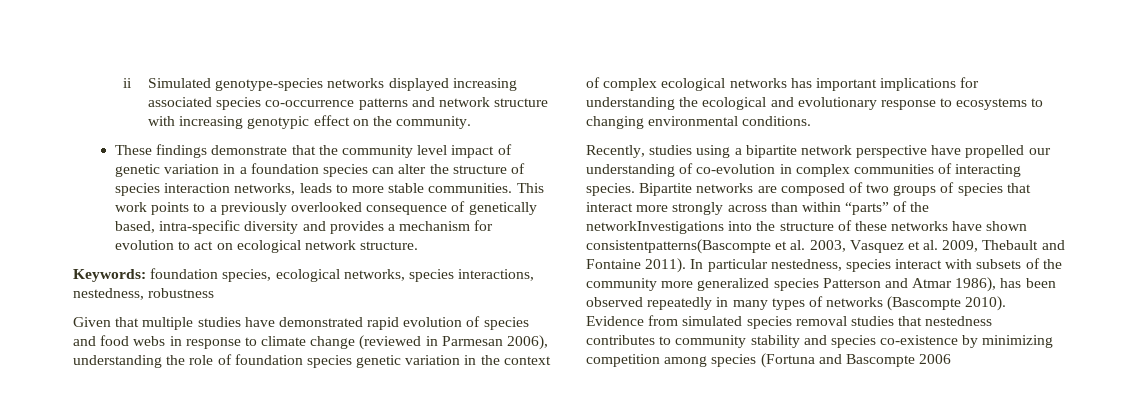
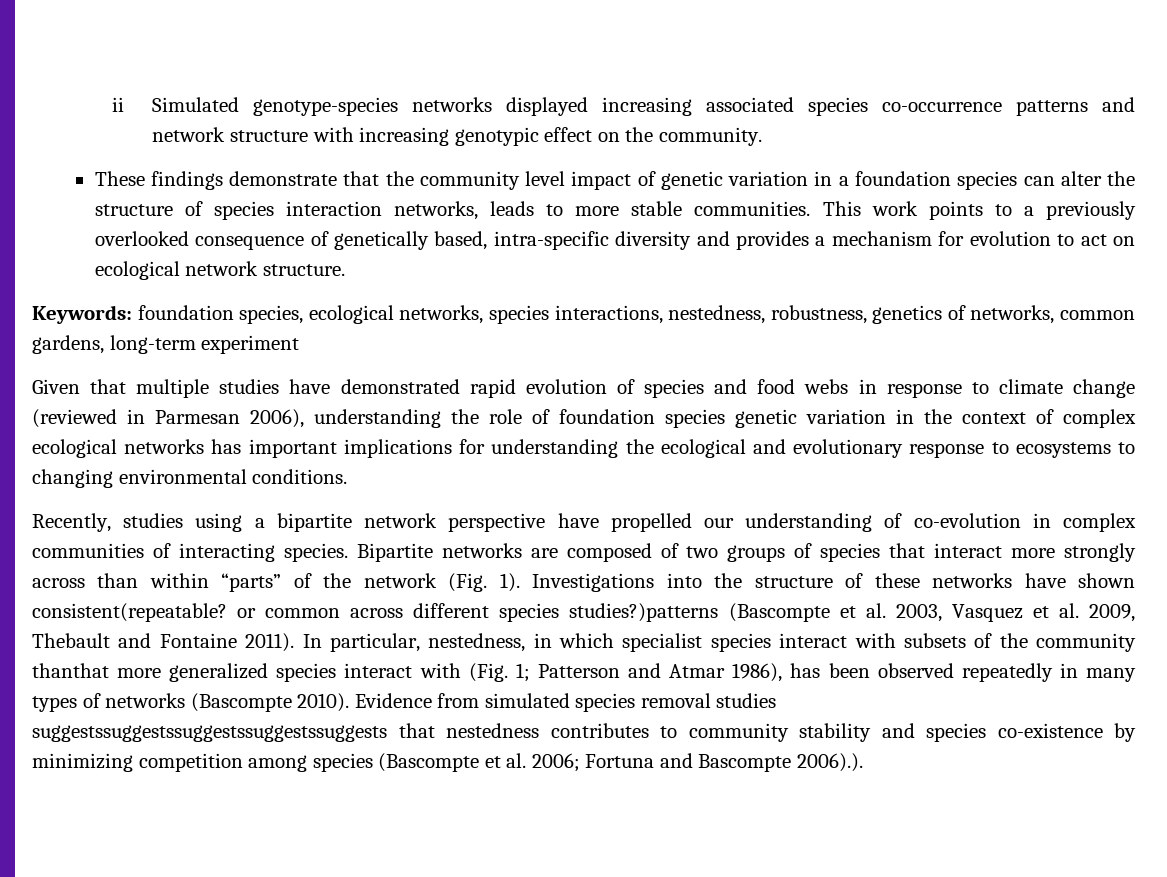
[148,288,215,298] robustness -> [770,305,1135,324] [32,335,300,354] robustness, genetics of networks, common gardens, long-term experiment
[586,221,724,234] networkInvestigations -> [363,573,655,592] network (Fig. 1). Investigations
[586,239,771,254] consistentpatterns(Bascompte -> [32,603,830,622] consistent(repeatable? or common across different species studies?)patterns (Bascompte
[707,259,842,272] particular nestedness, -> [329,633,703,652] particular, nestedness, in which specialist
(657, 284) none -> [32,663,109,678] thanthat
(819, 284) none -> [344,663,530,682] interact with (Fig. 1;
(894, 321) none -> [32,725,387,742] suggestssuggestssuggestssuggestssuggests
[760,353,815,368] (Fortuna -> [378,753,655,772] (Bascompte et al. 2006; Fortuna
[919,354,952,364] 2006 -> [796,753,863,772] 2006).).

